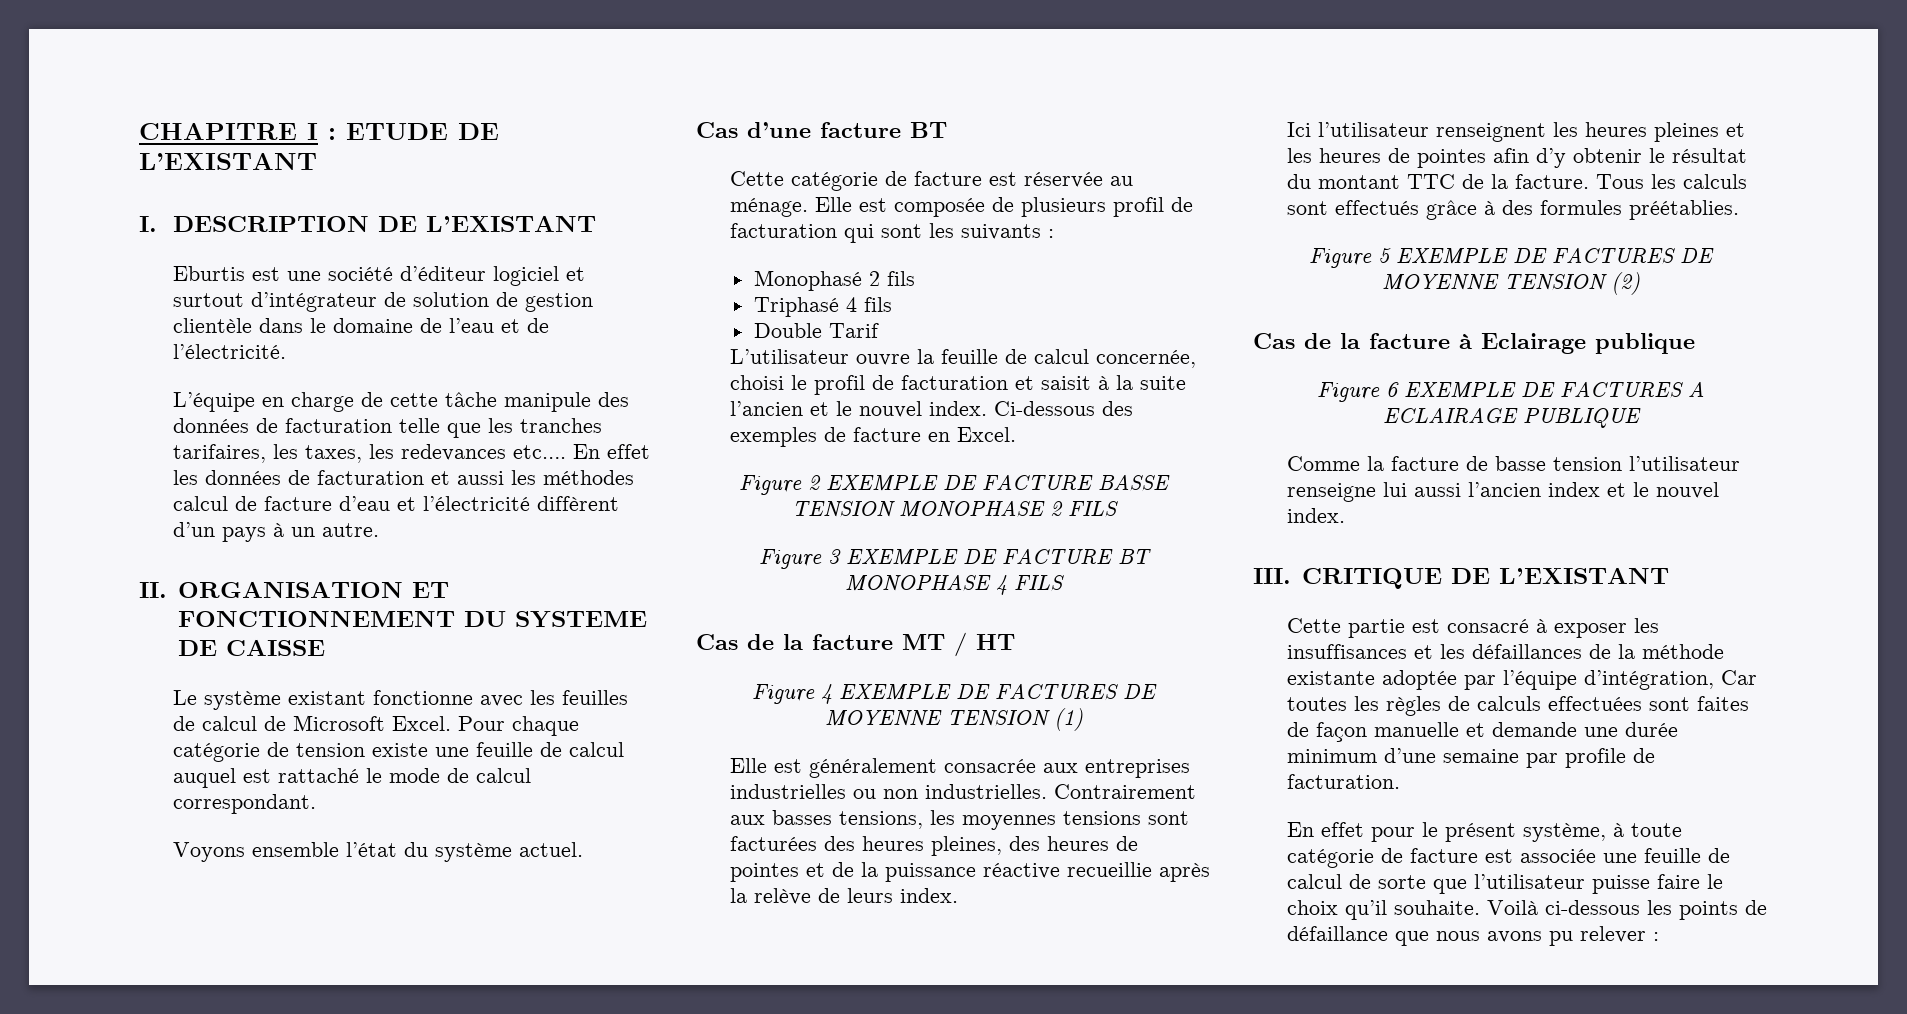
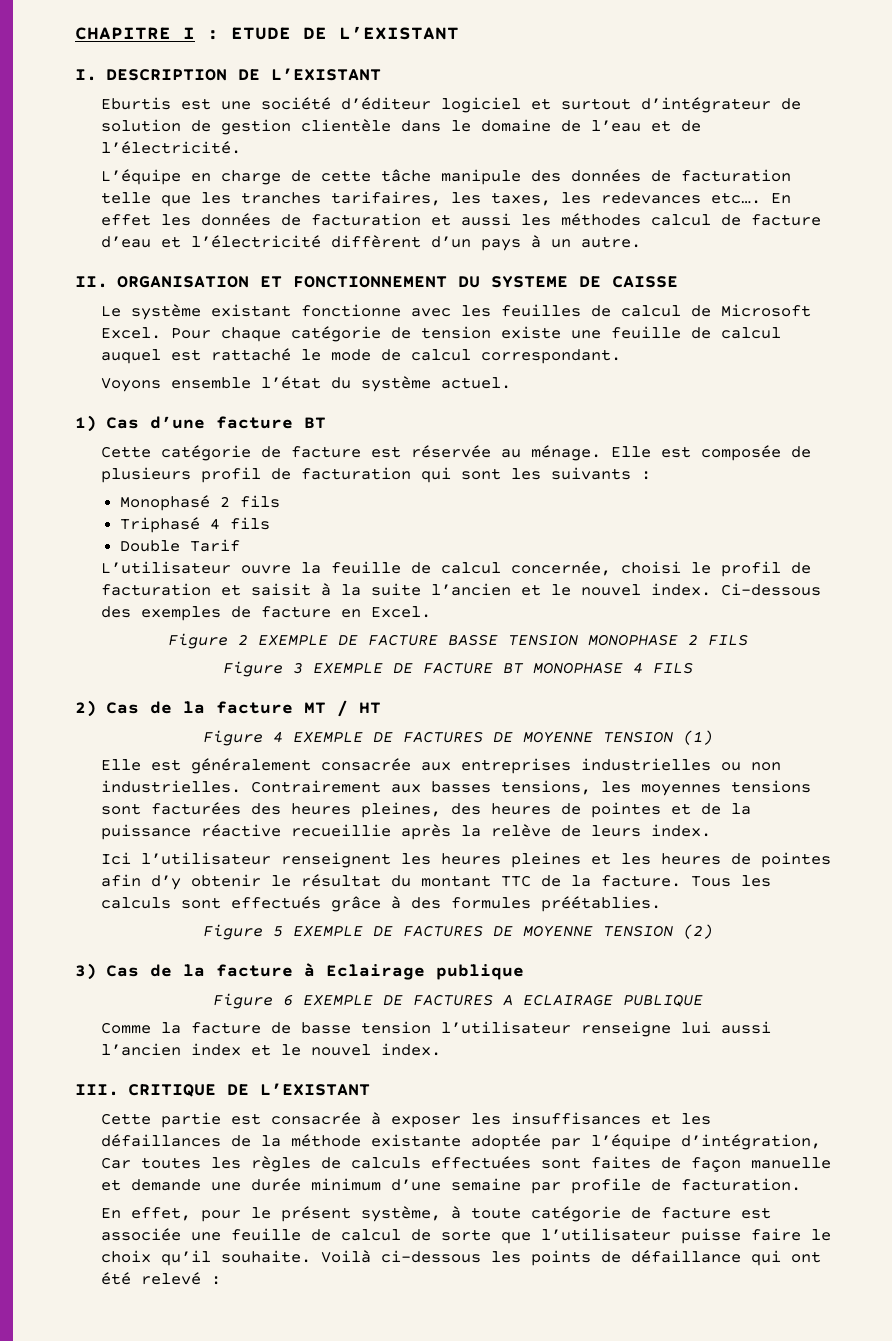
(583, 849) none -> [75,415,97,432] 1)
(1064, 583) none -> [75,700,97,717] 2)
(1640, 283) none -> [75,963,97,980] 3)
[1446,619,1529,633] consacré -> [271,1112,362,1125] consacrée
[1320,822,1364,837] effet -> [131,1207,192,1221] effet,
[1394,926,1646,946] que nous avons pu relever -> [751,1250,822,1266] [101,1272,202,1285] qui ont été relevé

